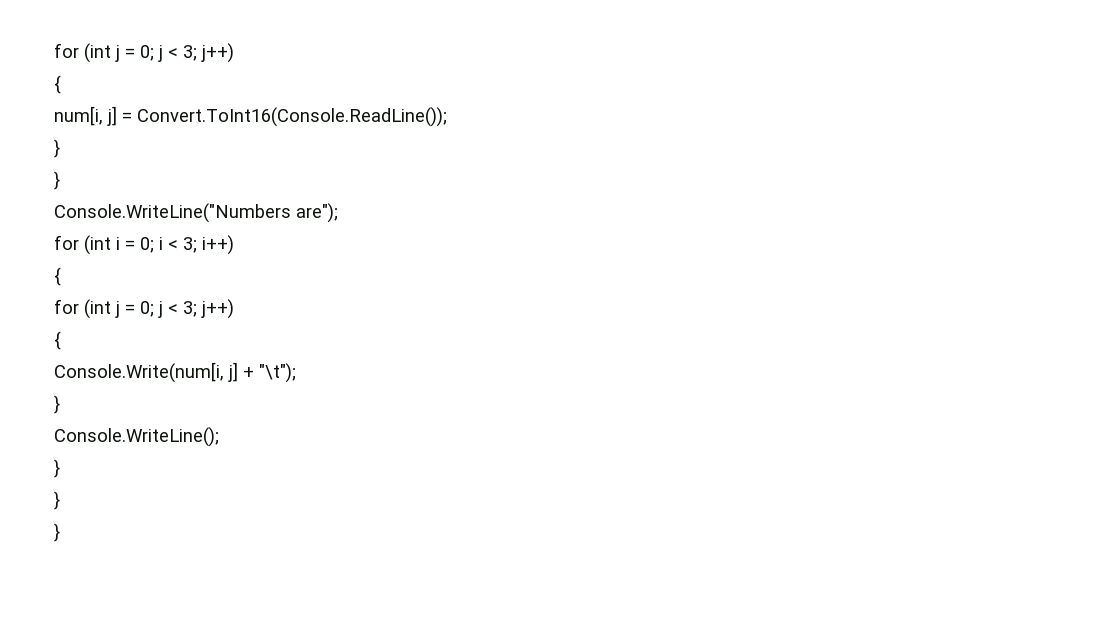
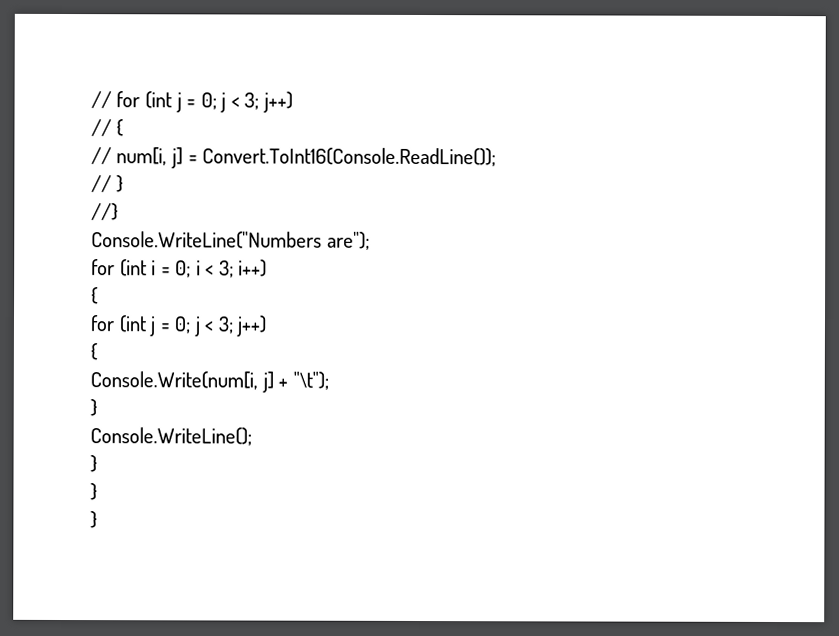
[54,43,234,63] [54,75,61,94] for (int j = 0; j < 3; j++) // { // -> [91,91,293,113] [91,119,125,137] [91,147,112,165] // for (int j = 0; j < 3; j++) // // { // //
[54,139,60,158] [54,171,60,190] } // } -> [91,175,125,193] [91,203,119,221] // } // //}

